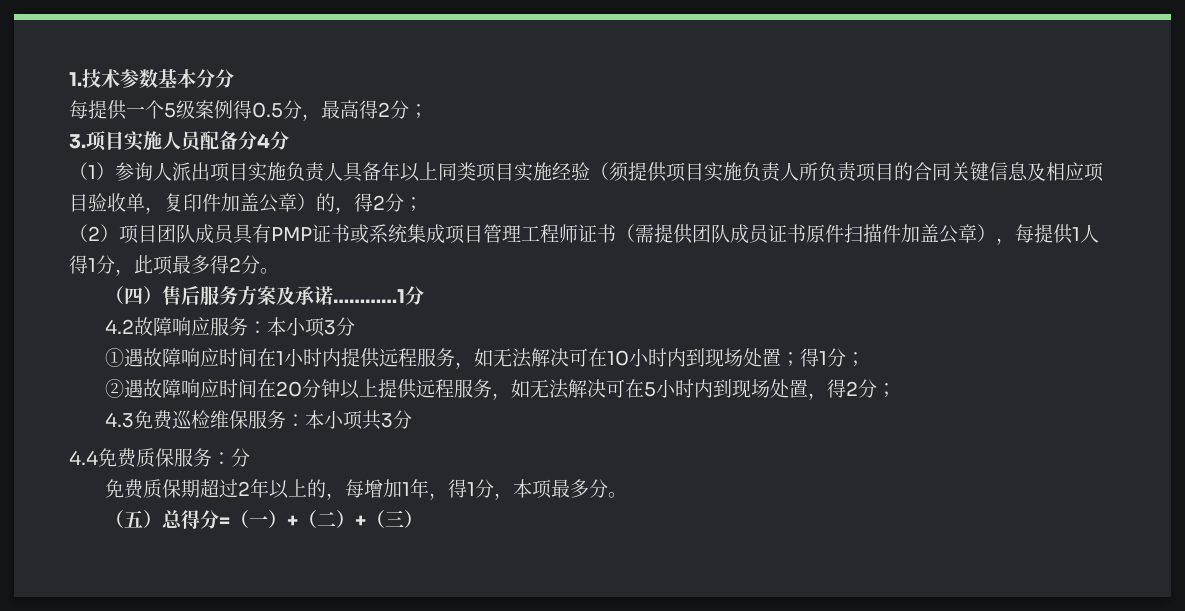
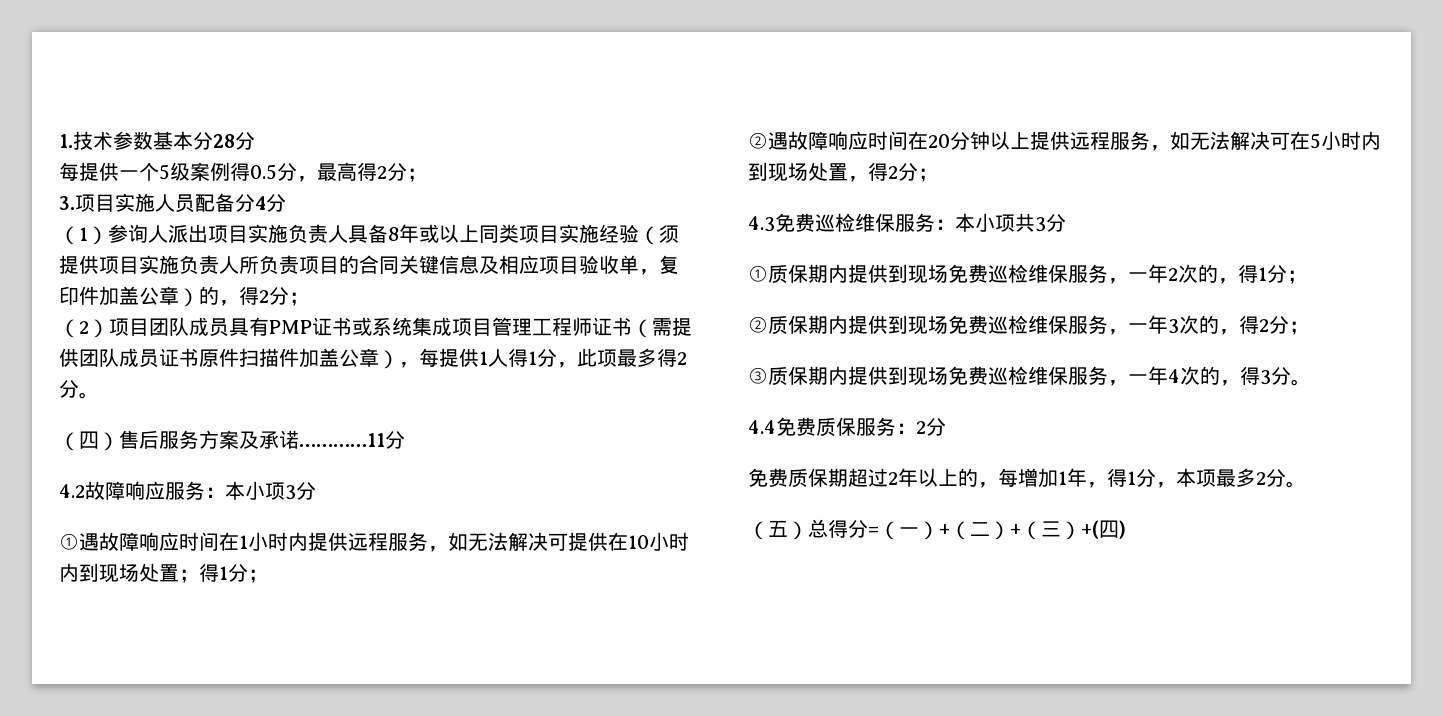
(215, 78) none -> [213,134,235,148] 28
[381,162,400,181] 年 -> [388,224,439,243] 8年或
[332,289,405,303] …………1 -> [299,433,385,447] …………11
(588, 357) none -> [568,532,608,551] 提供
(412, 419) none -> [748,264,1307,284] [748,315,1309,335] [748,366,1311,386] // ①质保期内提供到现场免费巡检维保服务，一年2次的，得1分； // ②质保期内提供到现场免费巡检维保服务，一年3次的，得2分； // ③质保期内提供到现场免费巡检维保服务，一年4次的，得3分。
(231, 458) none -> [916,421,926,434] 2
(589, 488) none -> [1256,472,1266,485] 2
(423, 519) none -> [1081,520,1126,539] +(四)

